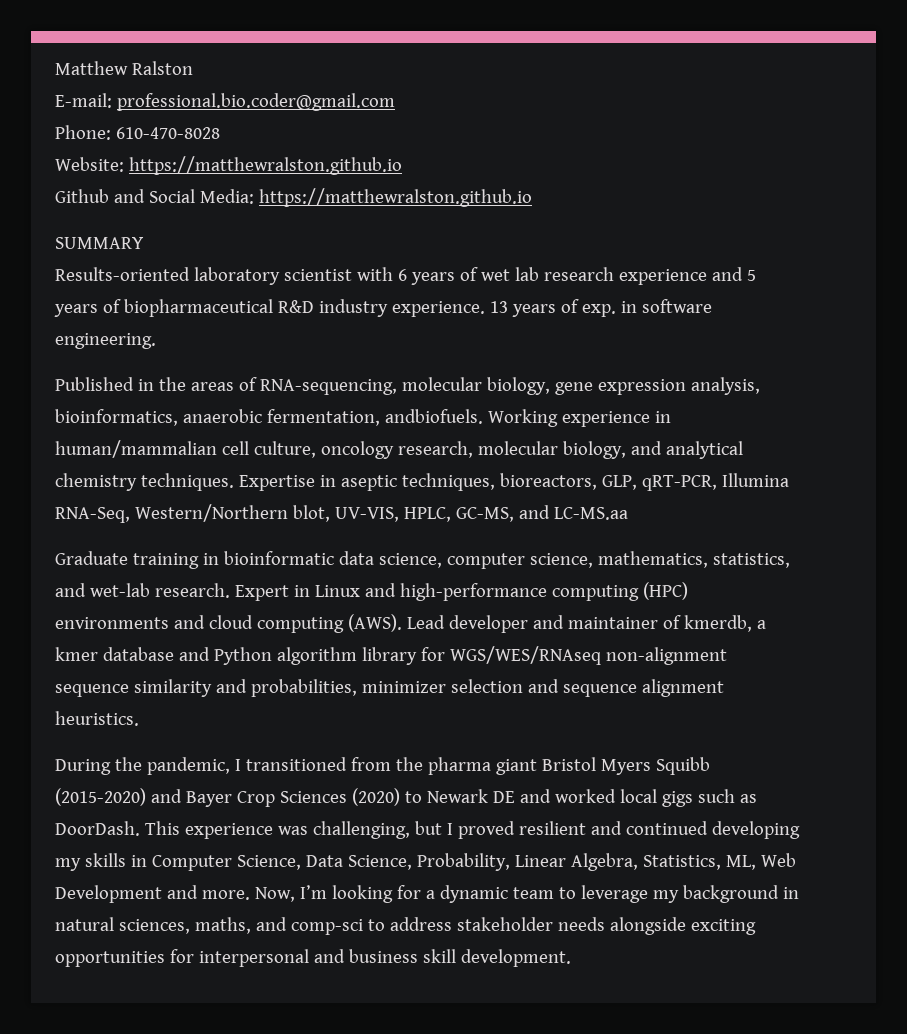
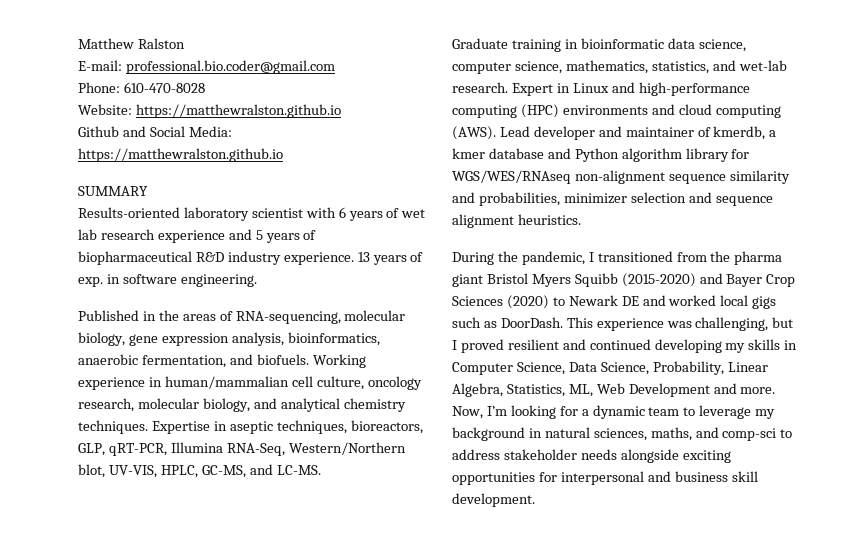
[384,409,483,424] andbiofuels. -> [229,354,309,365] and biofuels.
[553,507,628,520] LC-MS.aa -> [276,465,321,475] LC-MS.

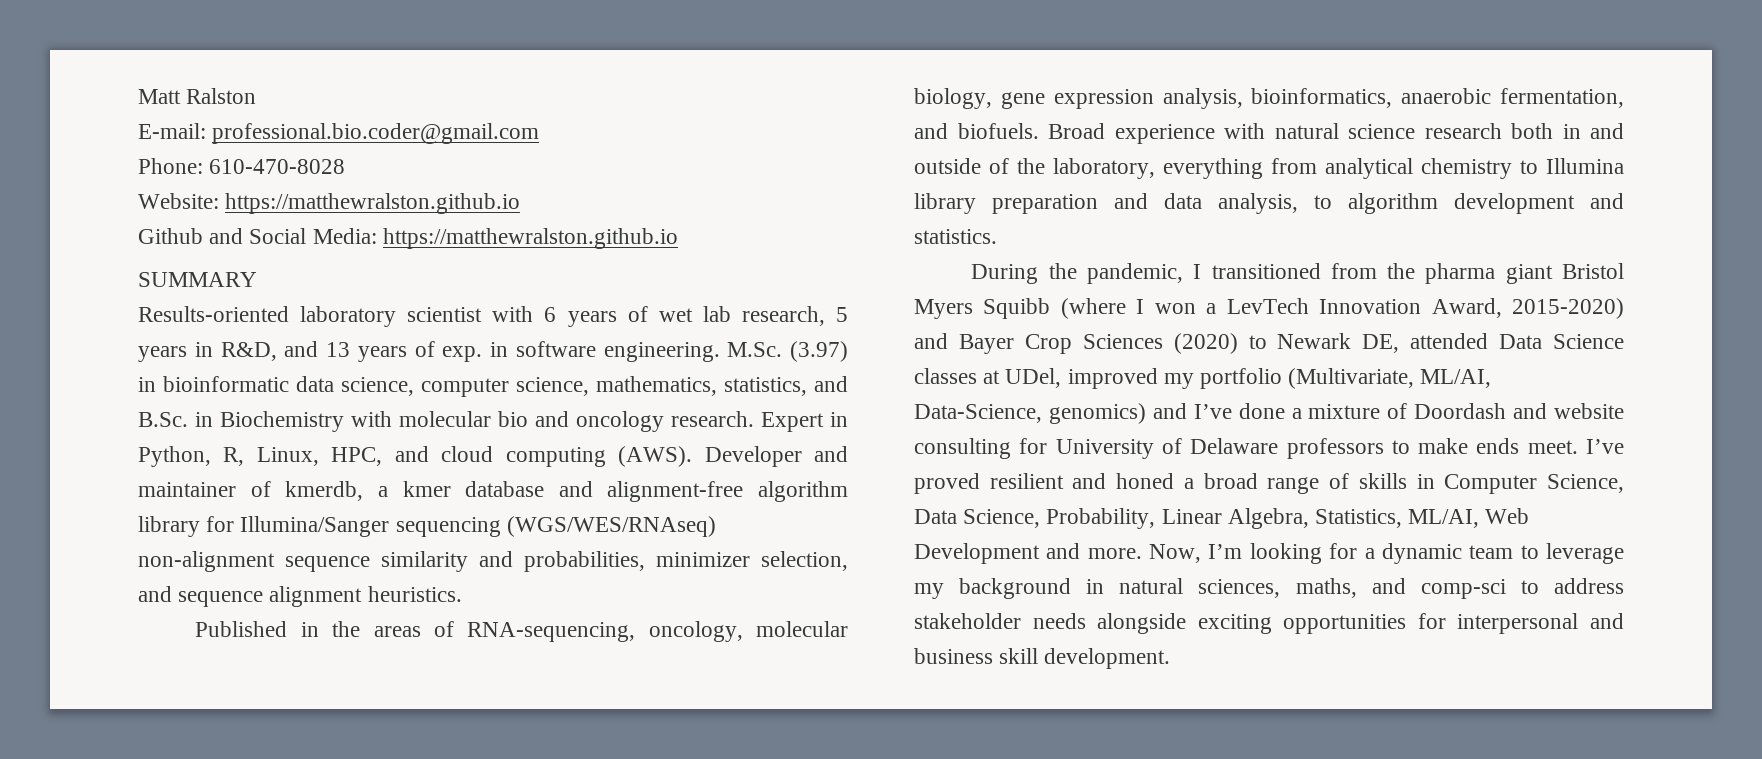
[78,38,134,49] Matthew -> [138,89,181,104] Matt
[100,229,317,243] [78,251,354,265] research experience and 5 years of biopharmaceutical R&D industry experience. -> [741,306,849,326] [138,341,319,362] research, 5 years in R&D, and
(257, 280) none -> [727,341,848,362] [138,376,848,397] [138,411,848,432] [138,446,848,467] [138,481,848,502] [138,516,716,537] [138,551,848,572] [138,586,462,607] M.Sc. (3.97) in bioinformatic data science, computer science, mathematics, statistics, and B.Sc. in Biochemistry with molecular bio and oncology research. Expert in Python, R, Linux, HPC, and cloud computing (AWS). Developer and maintainer of kmerdb, a kmer database and alignment-free algorithm library for Illumina/Sanger sequencing (WGS/WES/RNAseq) non-alignment sequence similarity and probabilities, minimizer selection, and sequence alignment heuristics.
(341, 317) none -> [648,621,743,642] oncology,
[312,354,366,368] [78,376,422,390] [78,398,406,412] [78,420,423,434] [78,442,406,456] [78,464,321,478] [452,38,746,52] [452,60,787,74] [452,82,750,96] [452,104,781,118] [452,126,777,140] [452,148,750,162] [452,170,790,184] [452,192,773,206] [452,214,581,228] Working experience in human/mammalian cell culture, oncology research, molecular biology, and analytical chemistry techniques. Expertise in aseptic techniques, bioreactors, GLP, qRT-PCR, Illumina RNA-Seq, Western/Northern blot, UV-VIS, HPLC, GC-MS, and LC-MS. // Graduate training in bioinformatic data science, computer science, mathematics, statistics, and wet-lab research. Expert in Linux and high-performance computing (HPC) environments and cloud computing (AWS). Lead developer and maintainer of kmerdb, a kmer database and Python algorithm library for WGS/WES/RNAseq non-alignment sequence similarity and probabilities, minimizer selection and sequence alignment heuristics. -> [1048,123,1624,144] [914,158,1624,179] [914,193,1624,214] [914,229,997,244] Broad experience with natural science research both in and outside of the laboratory, everything from analytical chemistry to Illumina library preparation and data analysis, to algorithm development and statistics.
[621,273,696,287] (2015-2020) -> [1060,298,1624,319] (where I won a LevTech Innovation Award, 2015-2020)
[621,295,777,309] [452,317,794,331] [452,339,746,353] DE and worked local gigs such as DoorDash. This experience was challenging, but I proved resilient and continued developing my -> [1362,333,1624,353] [914,368,1492,389] [914,403,1624,424] [914,438,1624,459] [914,473,1350,494] DE, attended Data Science classes at UDel, improved my portfolio (Multivariate, ML/AI, Data-Science, genomics) and I’ve done a mixture of Doordash and website consulting for University of Delaware professors to make ends meet. I’ve proved resilient and honed a broad range of
[568,384,593,397] ML, -> [1408,509,1480,528] ML/AI,

